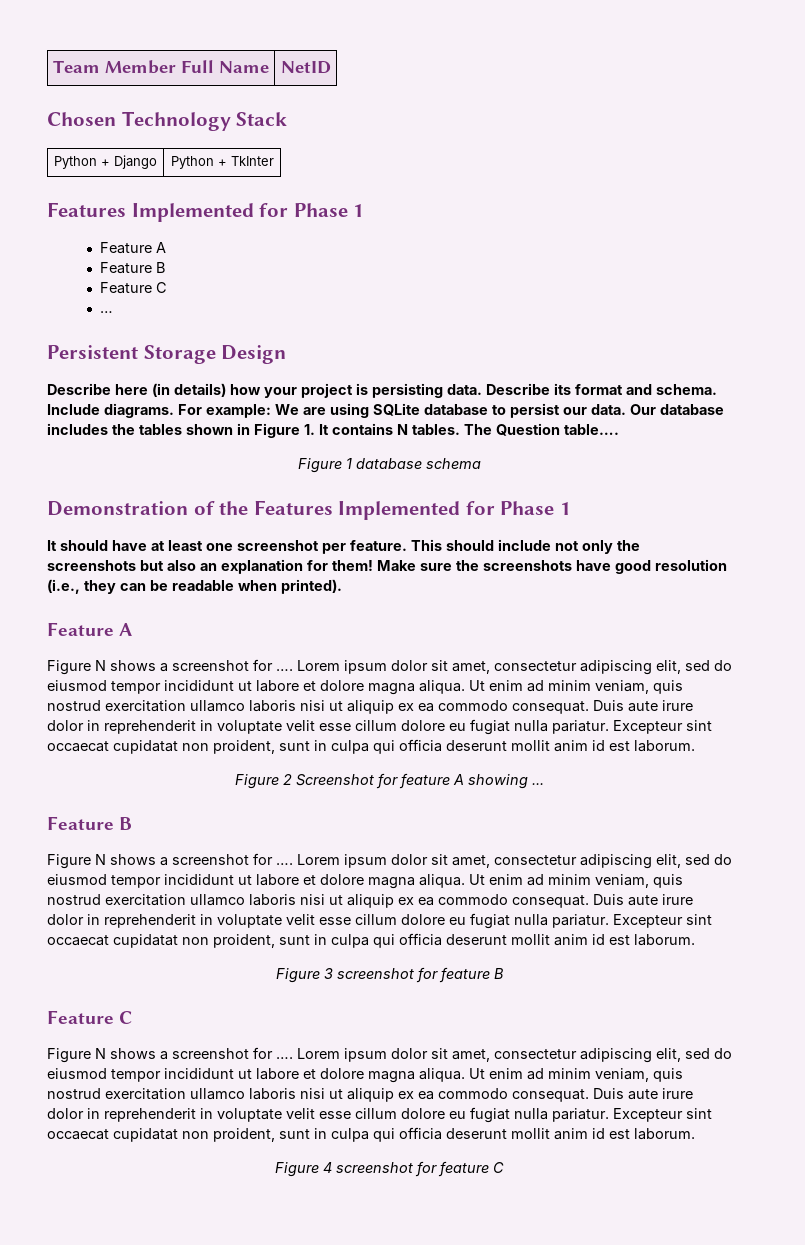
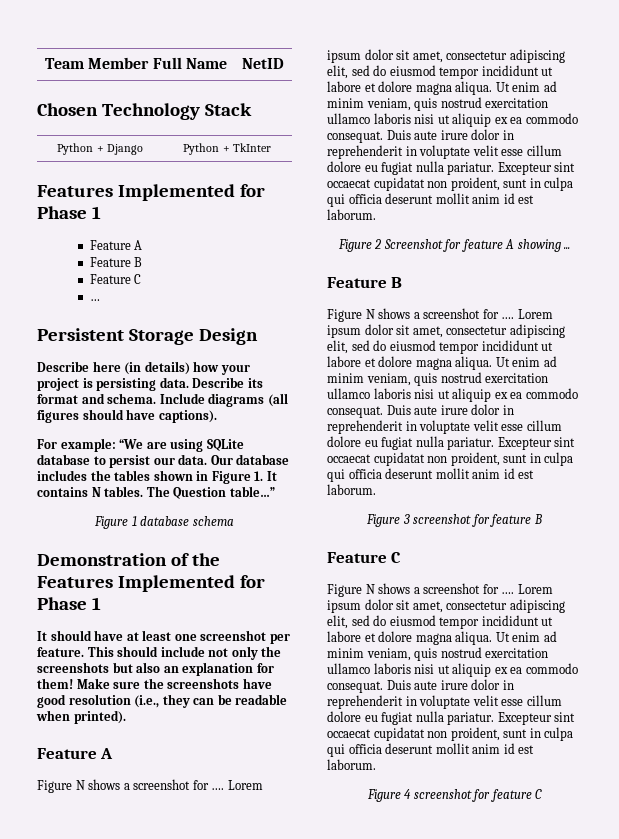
[104,403,174,418] diagrams. -> [208,393,288,407] [37,409,217,423] diagrams (all figures should have captions). //
[275,404,299,415] We -> [119,439,144,449] “We
[564,424,619,435] table…. -> [229,486,275,497] table…”

